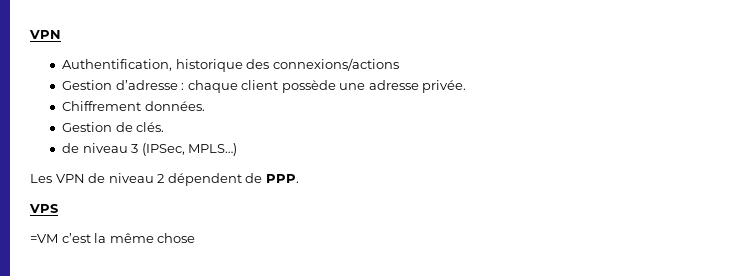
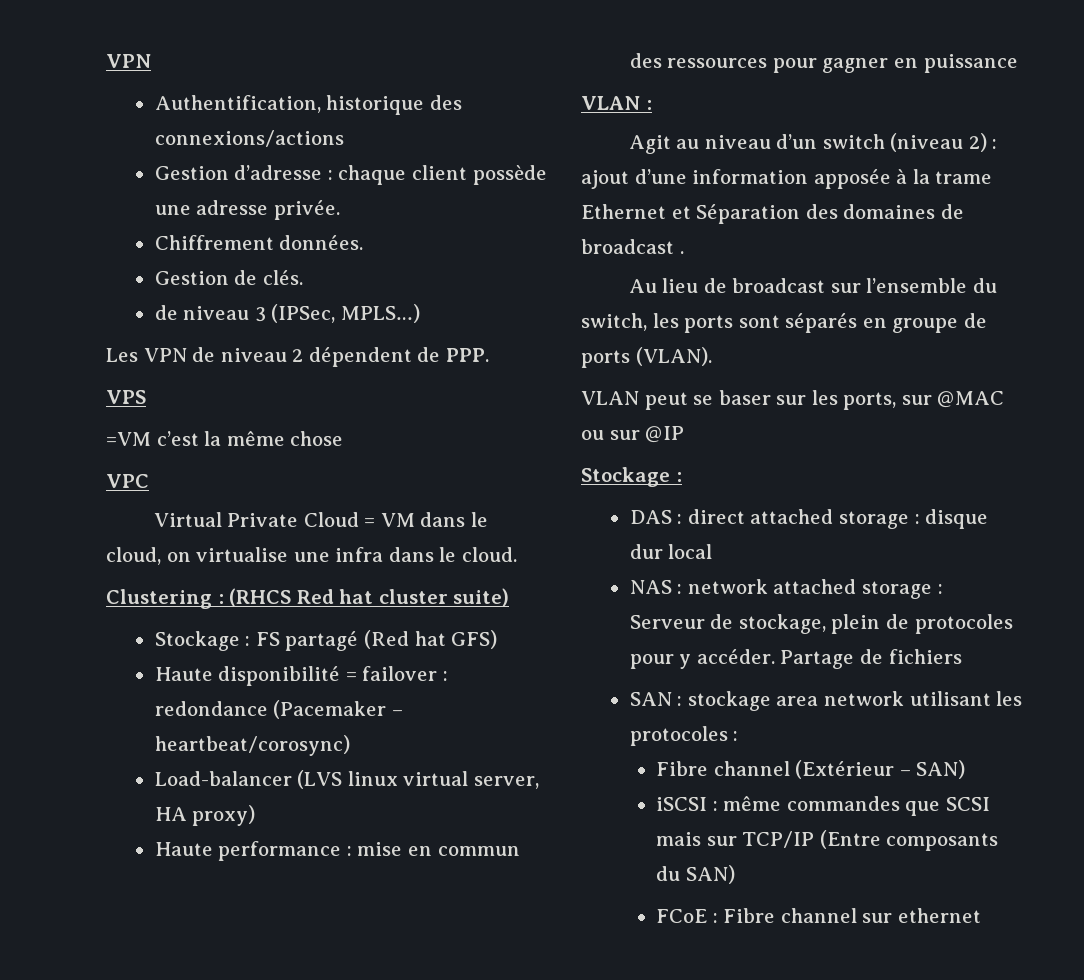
(196, 238) none -> [106,474,149,488] [153,512,488,527] [106,547,517,565] [106,588,510,609] [154,630,498,651] [154,666,448,686] [154,700,403,719] [154,735,350,756] [154,770,539,789] [154,805,256,826] [154,841,520,861] [629,53,1018,73] [581,96,652,110] [628,133,998,154] [581,169,993,189] [581,204,964,224] [581,239,684,254] [628,278,997,293] [581,313,987,333] [581,347,712,368] [581,390,1005,410] [581,426,685,443] [581,467,682,487] [629,509,989,529] [629,544,713,559] [629,579,943,599] [629,614,1013,634] [629,649,962,669] [629,691,1023,711] [629,726,739,746] [656,760,966,779] [656,796,990,816] [656,830,999,851] [656,865,735,884] [656,908,981,923] // VPC // Virtual Private Cloud = VM dans le cloud, on virtualise une infra dans le cloud. // Clustering : (RHCS Red hat cluster suite) // Stockage : FS partagé (Red hat GFS) // Haute disponibilité = failover : redondance (Pacemaker – heartbeat/corosync) // Load-balancer (LVS linux virtual server, HA proxy) // Haute performance : mise en commun des ressources pour gagner en puissance // VLAN : // Agit au niveau d’un switch (niveau 2) : ajout d’une information apposée à la trame Ethernet et Séparation des domaines de broadcast . // Au lieu de broadcast sur l’ensemble du switch, les ports sont séparés en groupe de ports (VLAN). // VLAN peut se baser sur les ports, sur @MAC ou sur @IP // Stockage : // DAS : direct attached storage : disque dur local // NAS : network attached storage : Serveur de stockage, plein de protocoles pour y accéder. Partage de fichiers // SAN : stockage area network utilisant les protocoles : // Fibre channel (Extérieur – SAN) // iSCSI : même commandes que SCSI mais sur TCP/IP (Entre composants du SAN) // FCoE : Fibre channel sur ethernet

